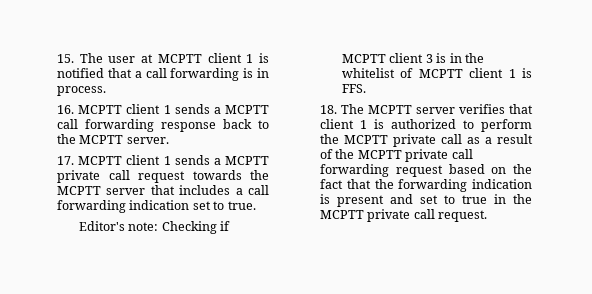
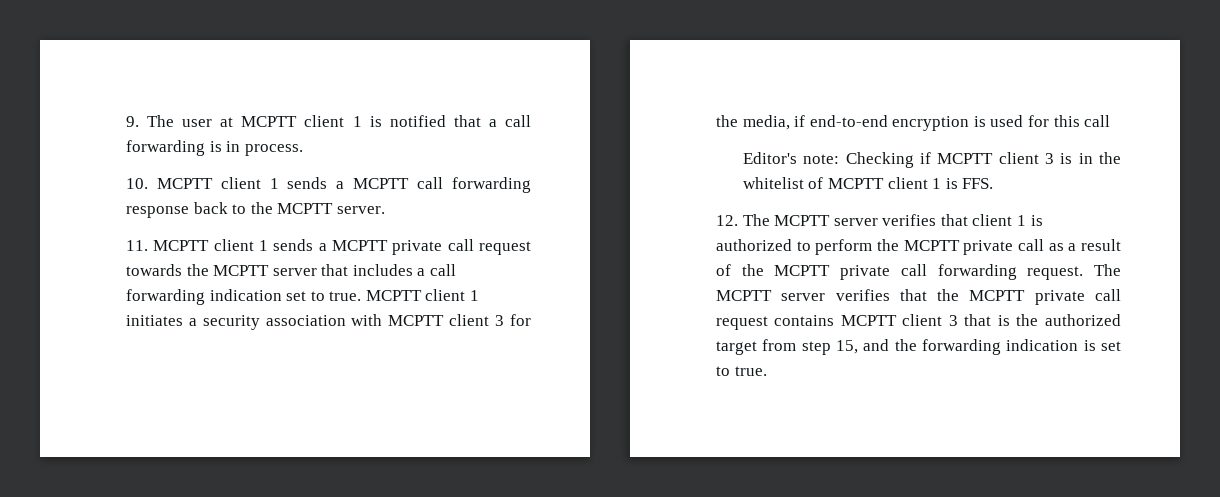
[57,54,75,63] 15. -> [125,116,139,127] 9.
[57,105,75,114] 16. -> [125,178,148,189] 10.
[57,156,75,165] 17. -> [125,240,148,251] 11.
(256, 205) none -> [365,289,480,301] [125,314,531,330] [715,115,1111,131] MCPTT client 1 initiates a security association with MCPTT client 3 for the media, if end-to-end encryption is used for this call
[320,105,338,114] 18. -> [715,215,738,226] 12.
[395,164,532,177] [320,179,532,192] [320,194,532,207] [320,209,488,222] request based on the fact that the forwarding indication is present and set to true in the MCPTT private call request. -> [1027,264,1121,280] [715,289,1121,305] [715,314,1121,330] [715,339,1121,355] [715,366,767,376] request. The MCPTT server verifies that the MCPTT private call request contains MCPTT client 3 that is the authorized target from step 15, and the forwarding indication is set to true.

